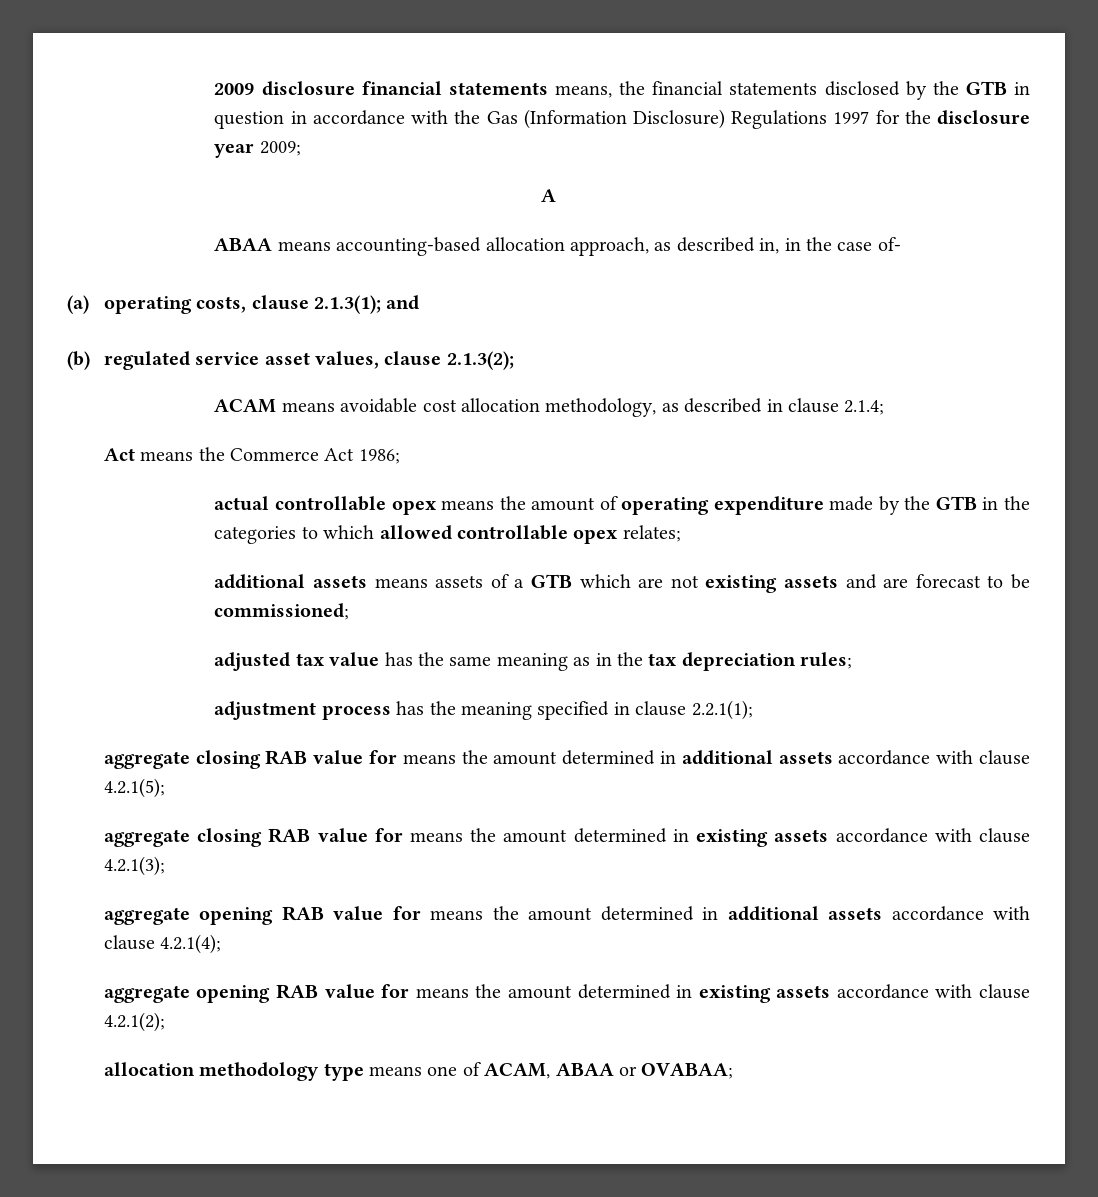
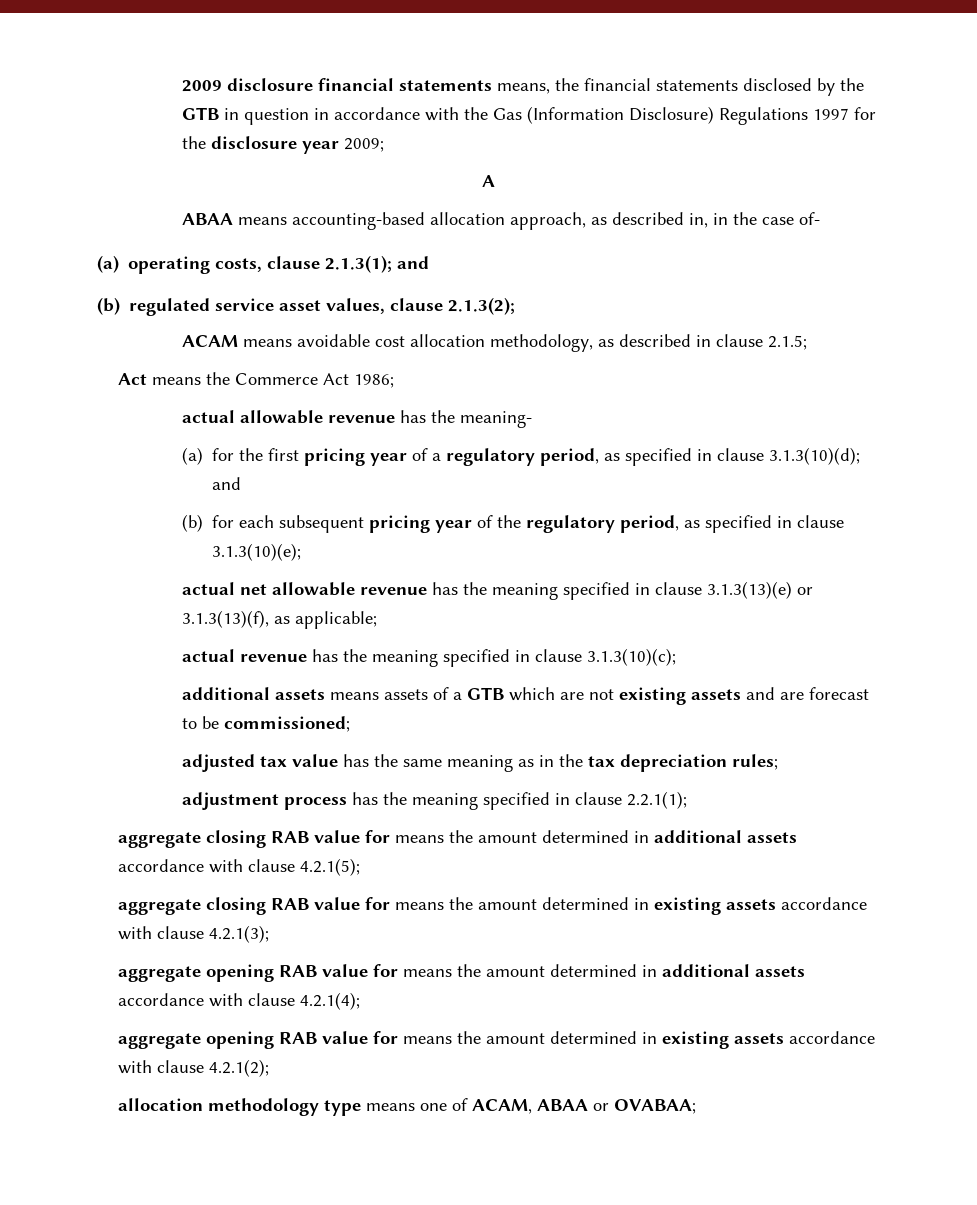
[844,400,885,415] 2.1.4; -> [767,335,807,350] 2.1.5;
[275,496,1030,515] [214,525,681,544] controllable opex means the amount of operating expenditure made by the GTB in the categories to which allowed controllable opex relates; -> [239,410,532,428] [181,447,860,466] [211,477,241,490] [181,514,844,533] [211,543,301,561] [181,581,813,600] [181,610,377,629] [181,648,676,667] allowable revenue has the meaning- // (a) for the first pricing year of a regulatory period, as specified in clause 3.1.3(10)(d); and // (b) for each subsequent pricing year of the regulatory period, as specified in clause 3.1.3(10)(e); // actual net allowable revenue has the meaning specified in clause 3.1.3(13)(e) or 3.1.3(13)(f), as applicable; // actual revenue has the meaning specified in clause 3.1.3(10)(c);

